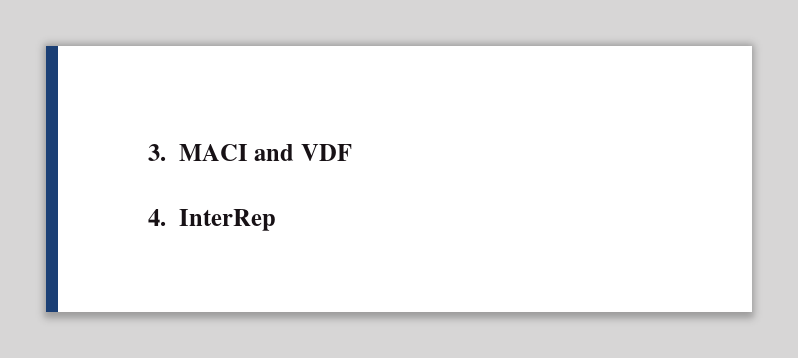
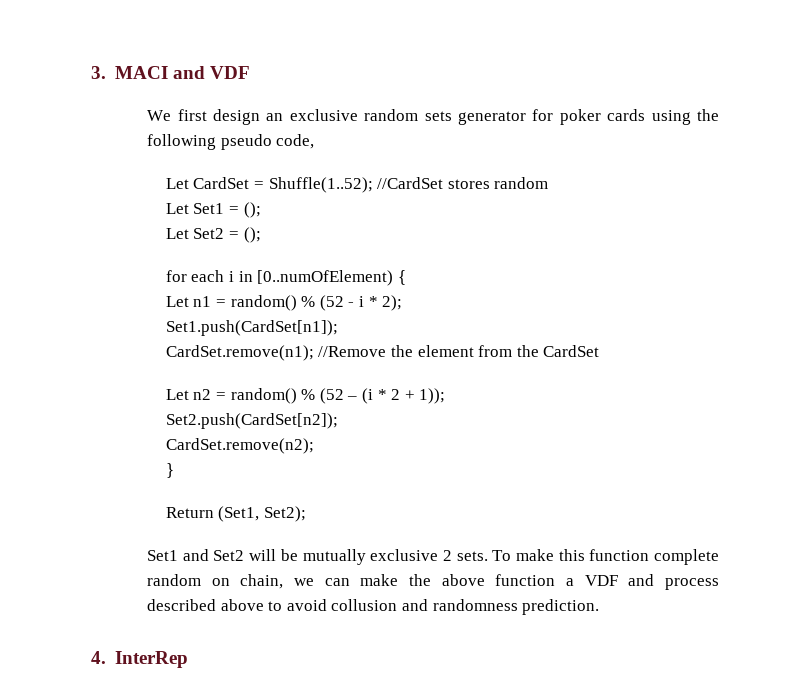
(353, 152) none -> [147,109,719,125] [147,134,315,150] [165,177,549,193] [165,202,261,218] [165,227,261,243] [165,270,406,286] [165,295,403,311] [165,320,338,336] [165,345,600,361] [165,388,446,404] [165,413,338,429] [165,438,314,454] [165,463,174,478] [165,506,306,522] [147,549,719,565] [147,574,719,590] [147,599,600,615] // We first design an exclusive random sets generator for poker cards using the following pseudo code, // Let CardSet = Shuffle(1..52); //CardSet stores random // Let Set1 = (); // Let Set2 = (); // for each i in [0..numOfElement) { // Let n1 = random() % (52 - i * 2); // Set1.push(CardSet[n1]); // CardSet.remove(n1); //Remove the element from the CardSet // Let n2 = random() % (52 – (i * 2 + 1)); // Set2.push(CardSet[n2]); // CardSet.remove(n2); // } // Return (Set1, Set2); // Set1 and Set2 will be mutually exclusive 2 sets. To make this function complete random on chain, we can make the above function a VDF and process described above to avoid collusion and randomness prediction.

